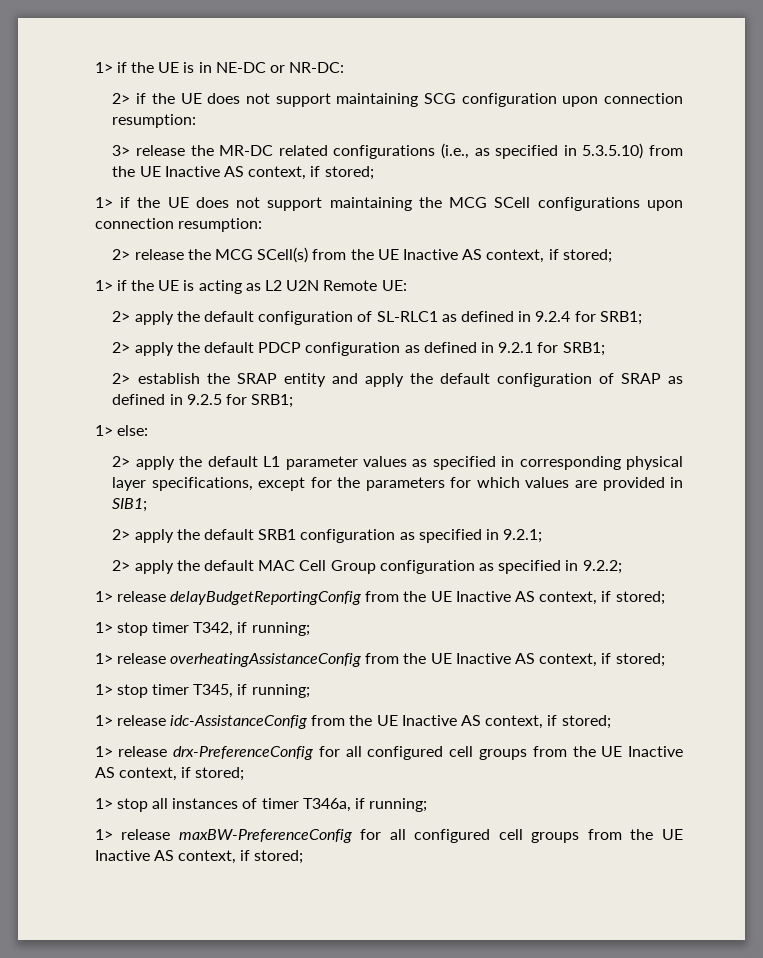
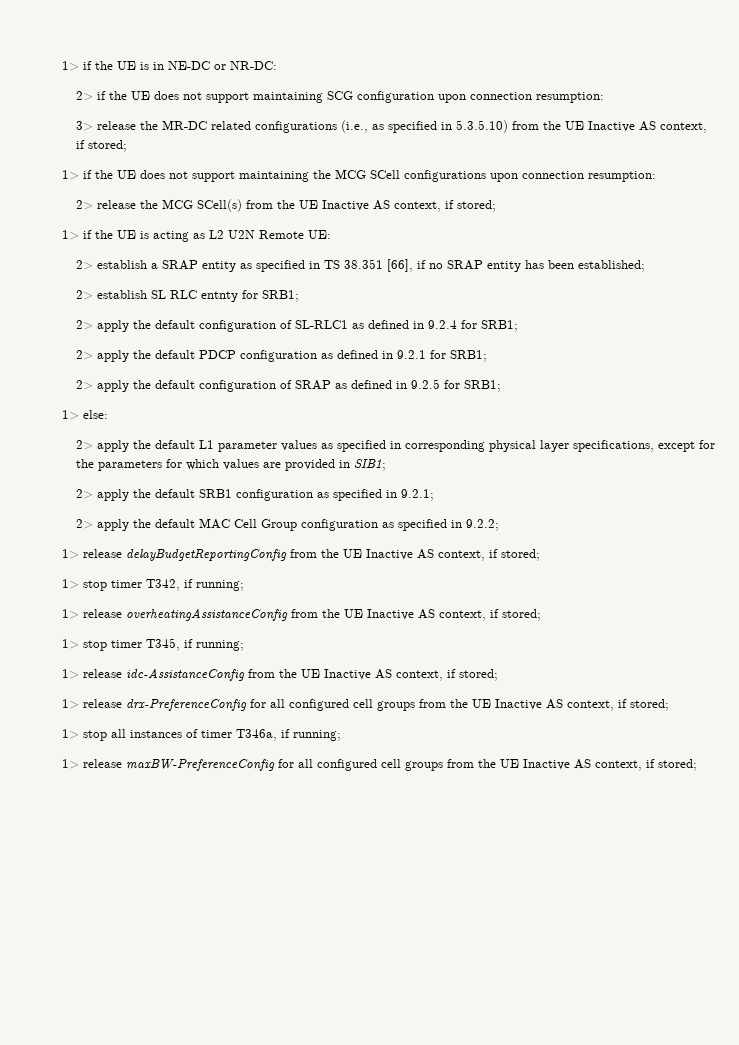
(407, 285) none -> [76,259,646,272] [76,290,300,302] // 2> establish a SRAP entity as specified in TS 38.351 [66], if no SRAP entity has been established; // 2> establish SL RLC entnty for SRB1;
[137,373,358,387] establish the SRAP entity and -> (94, 385) none

